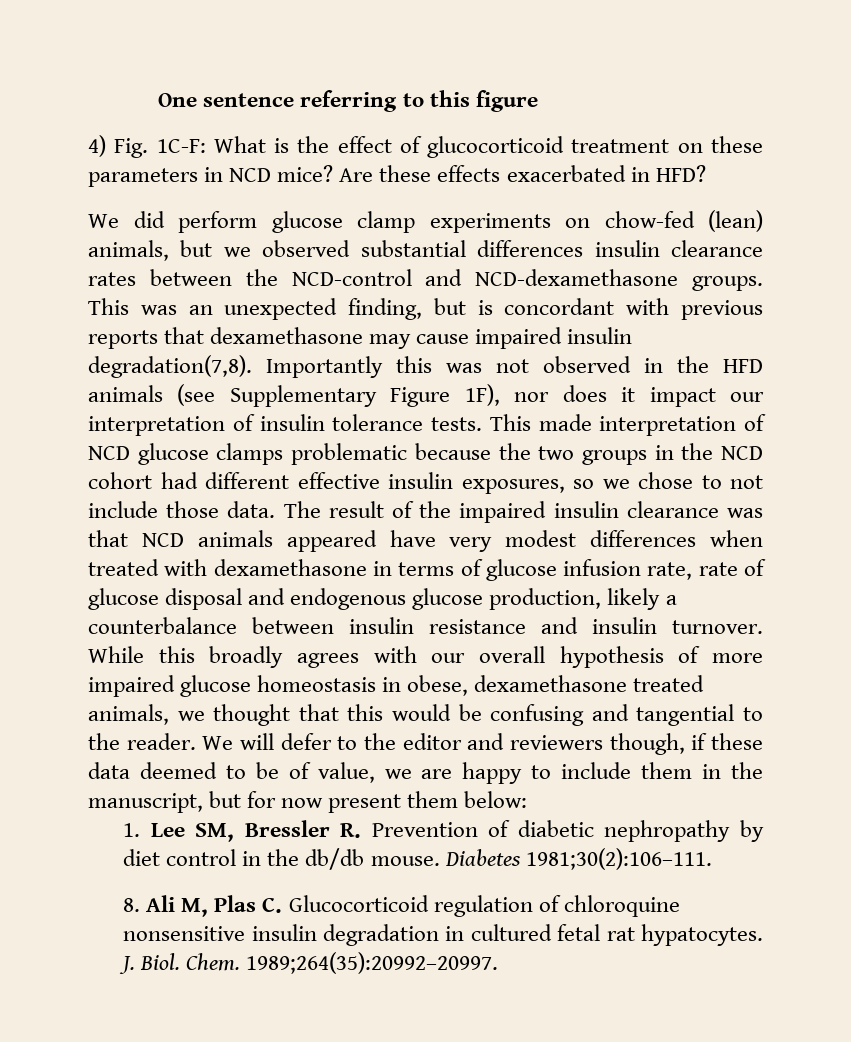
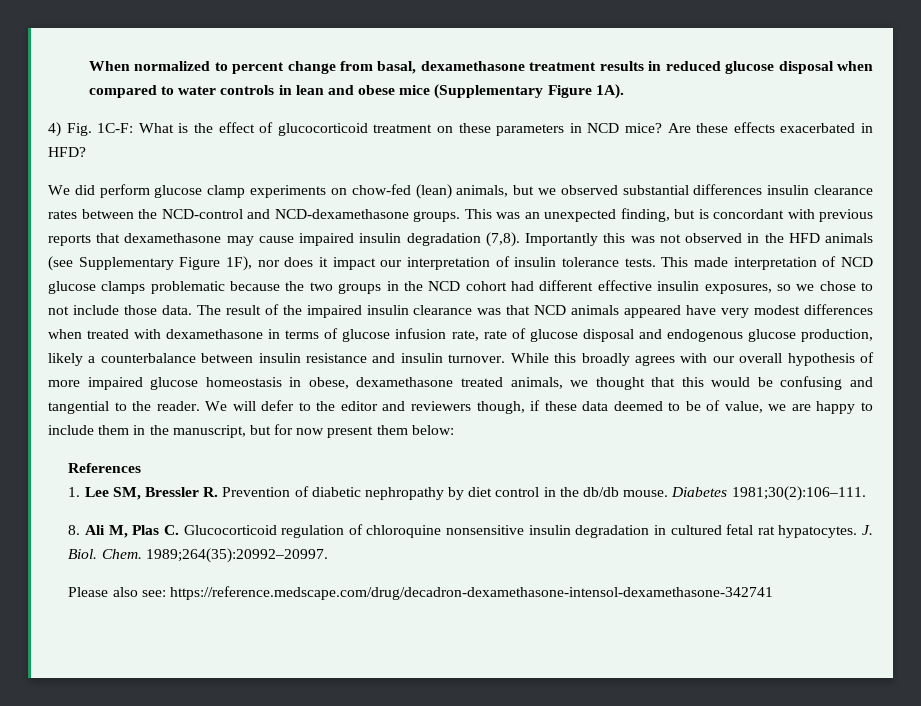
[158,90,538,112] One sentence referring to this figure -> [88,61,874,74] [88,84,624,99] When normalized to percent change from basal, dexamethasone treatment results in reduced glucose disposal when compared to water controls in lean and obese mice (Supplementary Figure 1A).
[88,355,252,378] degradation(7,8). -> [406,232,520,247] degradation (7,8).
(528, 799) none -> [68,463,142,473] // References
(499, 963) none -> [68,586,773,600] // Please also see: https://reference.medscape.com/drug/decadron-dexamethasone-intensol-dexamethasone-342741

